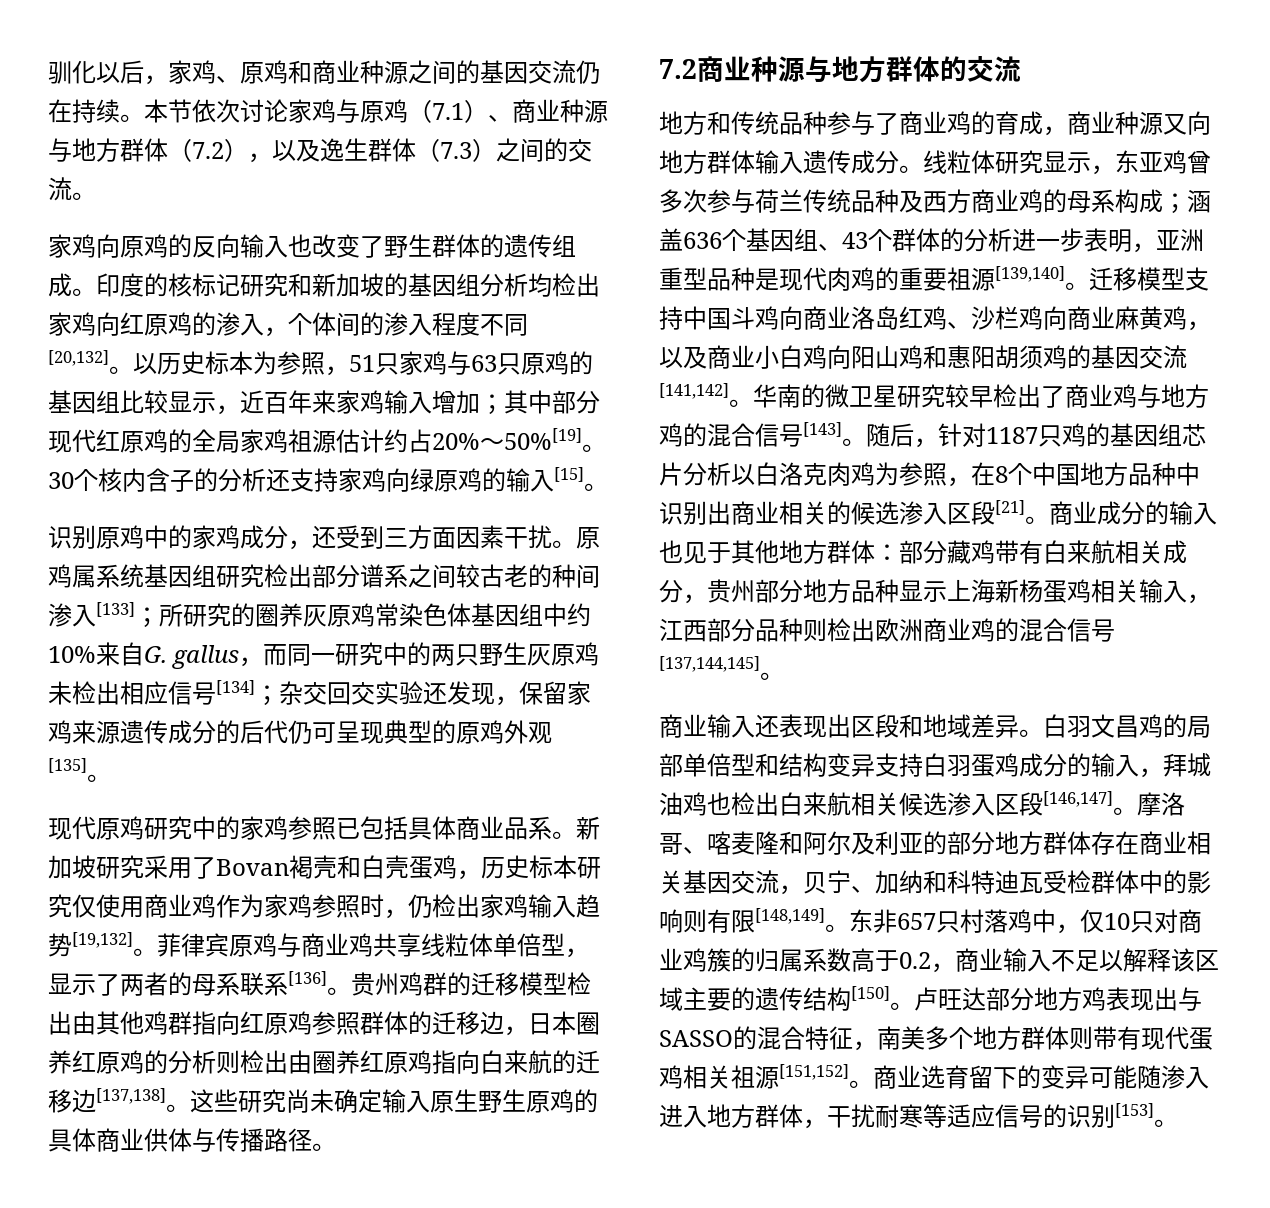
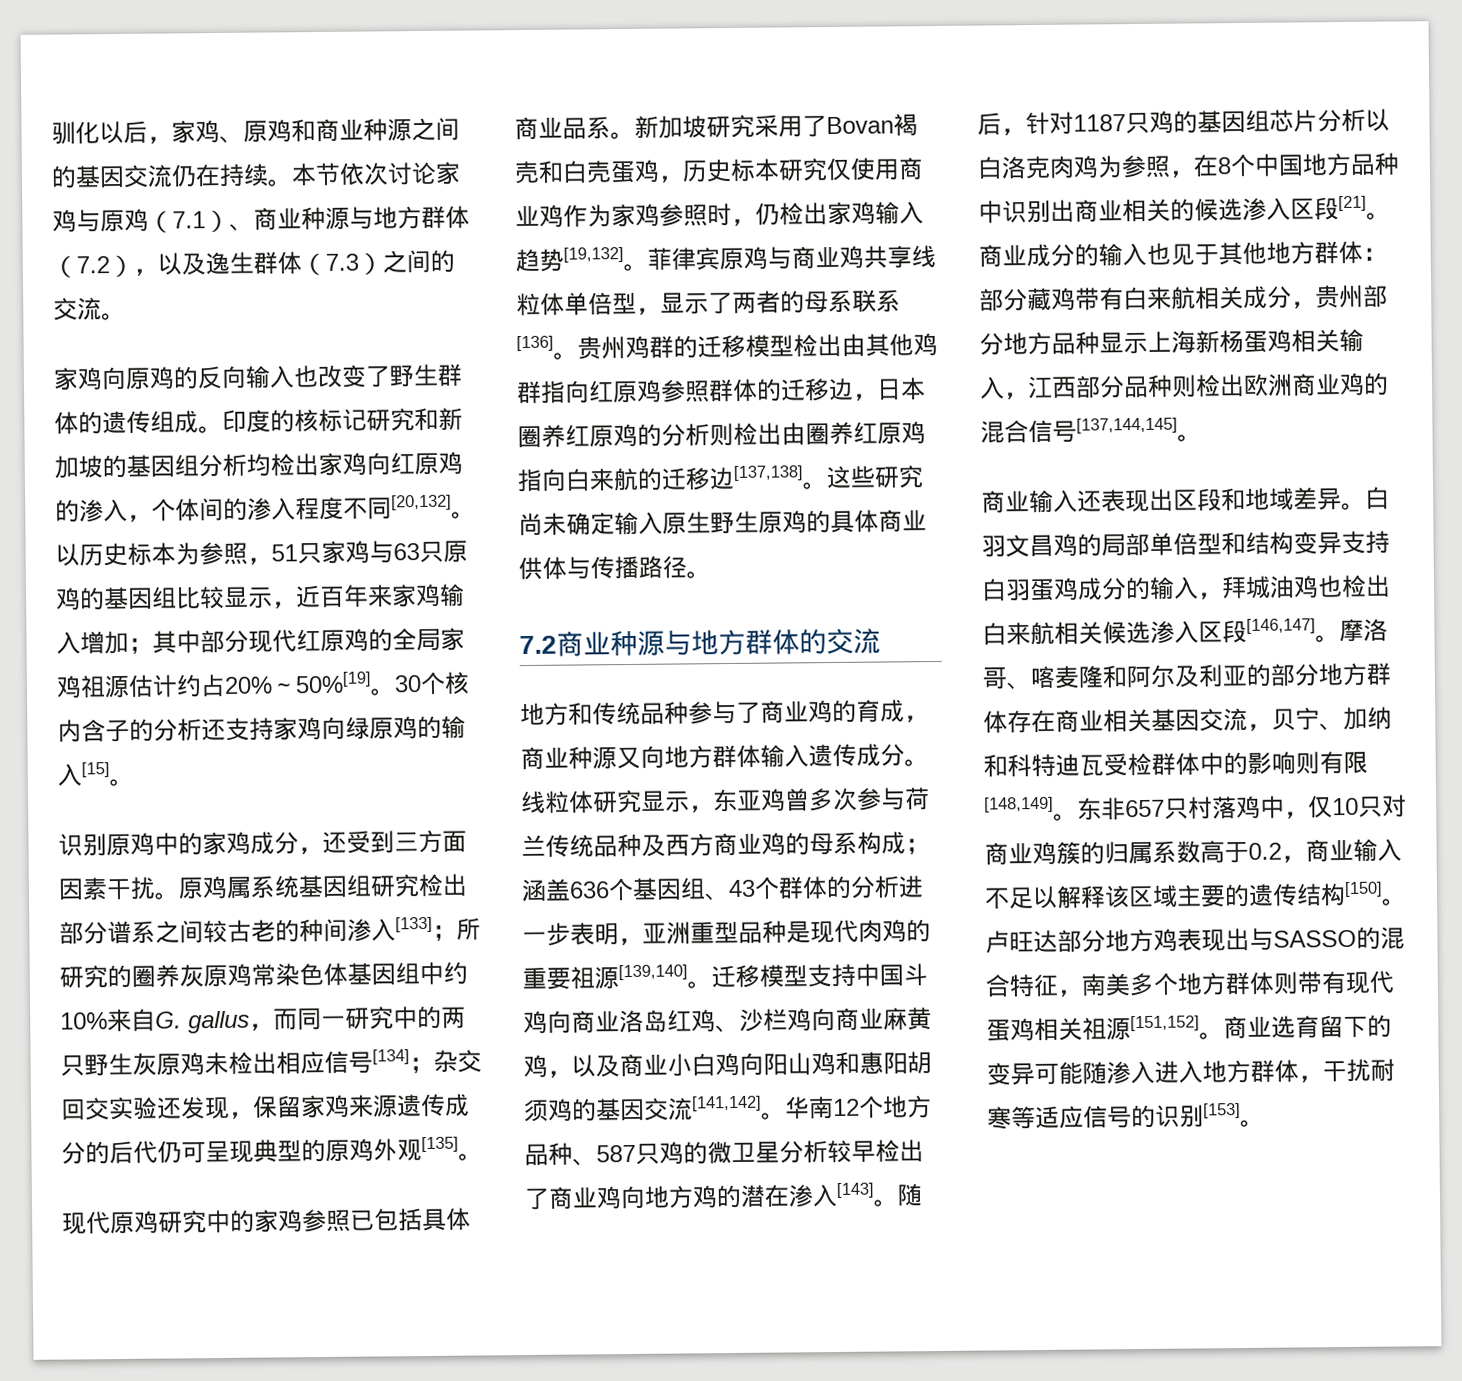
(801, 396) none -> [832,1095,932,1119] [524,1141,684,1167] 12个地方品种、587只鸡
[897,384,945,408] 研究 -> [779,1140,828,1164] 分析
[1137,384,1161,408] 与 -> [620,1185,646,1210] 向
[707,423,803,447] 混合信号 -> [740,1183,838,1208] 潜在渗入

